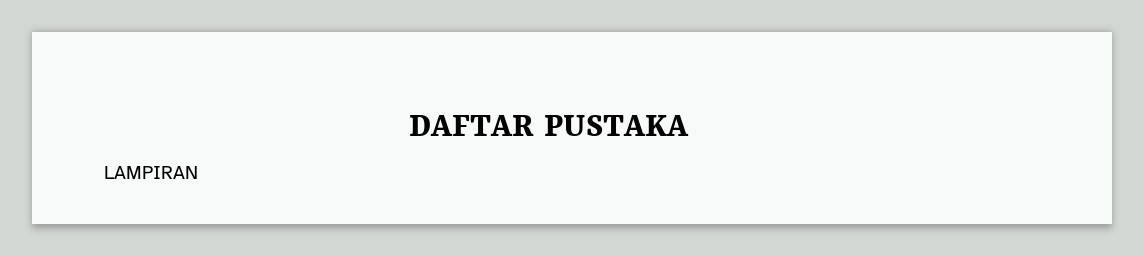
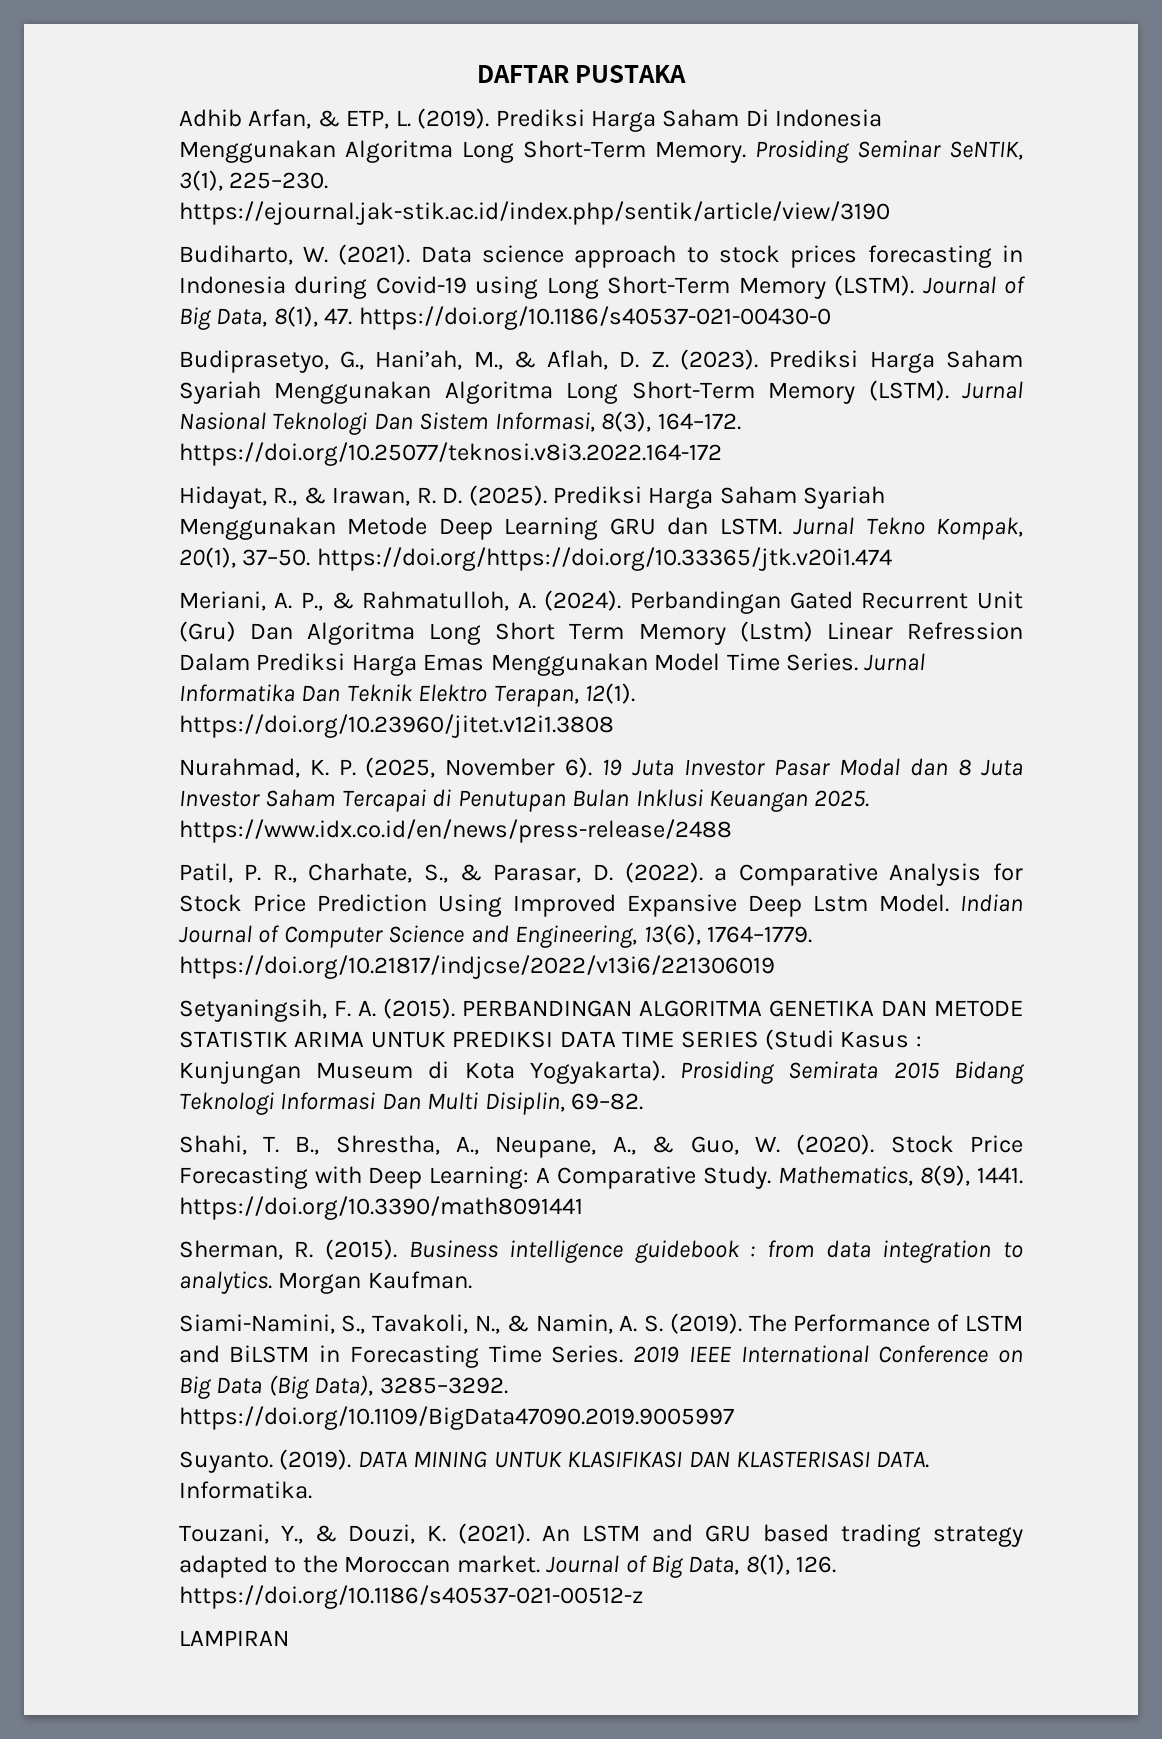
(689, 125) none -> [178,108,883,132] [178,140,1024,163] [178,170,329,191] [178,201,890,225] [178,244,1023,268] [178,275,1026,299] [178,306,831,330] [178,349,1023,373] [178,380,1024,404] [178,411,741,435] [178,442,722,466] [178,485,886,509] [178,517,1023,540] [178,547,892,571] [178,590,1023,614] [178,621,1024,645] [178,653,926,676] [178,683,636,707] [178,714,614,738] [178,757,1024,778] [178,789,870,812] [178,819,732,843] [178,862,1023,886] [178,894,1023,917] [178,924,812,948] [178,955,775,979] [178,998,1023,1022] [178,1029,922,1050] [178,1060,1024,1084] [178,1092,644,1115] [178,1134,1024,1158] [178,1165,1023,1189] [178,1196,583,1220] [178,1239,1023,1263] [178,1271,472,1294] [178,1313,1023,1334] [178,1345,1023,1368] [178,1375,508,1399] [178,1406,734,1430] [178,1449,930,1473] [178,1481,312,1499] [178,1523,1024,1547] [178,1554,837,1578] [178,1585,643,1609] // Adhib Arfan, & ETP, L. (2019). Prediksi Harga Saham Di Indonesia Menggunakan Algoritma Long Short-Term Memory. Prosiding Seminar SeNTIK, 3(1), 225–230. https://ejournal.jak-stik.ac.id/index.php/sentik/article/view/3190 // Budiharto, W. (2021). Data science approach to stock prices forecasting in Indonesia during Covid-19 using Long Short-Term Memory (LSTM). Journal of Big Data, 8(1), 47. https://doi.org/10.1186/s40537-021-00430-0 // Budiprasetyo, G., Hani’ah, M., & Aflah, D. Z. (2023). Prediksi Harga Saham Syariah Menggunakan Algoritma Long Short-Term Memory (LSTM). Jurnal Nasional Teknologi Dan Sistem Informasi, 8(3), 164–172. https://doi.org/10.25077/teknosi.v8i3.2022.164-172 // Hidayat, R., & Irawan, R. D. (2025). Prediksi Harga Saham Syariah Menggunakan Metode Deep Learning GRU dan LSTM. Jurnal Tekno Kompak, 20(1), 37–50. https://doi.org/https://doi.org/10.33365/jtk.v20i1.474 // Meriani, A. P., & Rahmatulloh, A. (2024). Perbandingan Gated Recurrent Unit (Gru) Dan Algoritma Long Short Term Memory (Lstm) Linear Refression Dalam Prediksi Harga Emas Menggunakan Model Time Series. Jurnal Informatika Dan Teknik Elektro Terapan, 12(1). https://doi.org/10.23960/jitet.v12i1.3808 // Nurahmad, K. P. (2025, November 6). 19 Juta Investor Pasar Modal dan 8 Juta Investor Saham Tercapai di Penutupan Bulan Inklusi Keuangan 2025. https://www.idx.co.id/en/news/press-release/2488 // Patil, P. R., Charhate, S., & Parasar, D. (2022). a Comparative Analysis for Stock Price Prediction Using Improved Expansive Deep Lstm Model. Indian Journal of Computer Science and Engineering, 13(6), 1764–1779. https://doi.org/10.21817/indjcse/2022/v13i6/221306019 // Setyaningsih, F. A. (2015). PERBANDINGAN ALGORITMA GENETIKA DAN METODE STATISTIK ARIMA UNTUK PREDIKSI DATA TIME SERIES (Studi Kasus : Kunjungan Museum di Kota Yogyakarta). Prosiding Semirata 2015 Bidang Teknologi Informasi Dan Multi Disiplin, 69–82. // Shahi, T. B., Shrestha, A., Neupane, A., & Guo, W. (2020). Stock Price Forecasting with Deep Learning: A Comparative Study. Mathematics, 8(9), 1441. https://doi.org/10.3390/math8091441 // Sherman, R. (2015). Business intelligence guidebook : from data integration to analytics. Morgan Kaufman. // Siami-Namini, S., Tavakoli, N., & Namin, A. S. (2019). The Performance of LSTM and BiLSTM in Forecasting Time Series. 2019 IEEE International Conference on Big Data (Big Data), 3285–3292. https://doi.org/10.1109/BigData47090.2019.9005997 // Suyanto. (2019). DATA MINING UNTUK KLASIFIKASI DAN KLASTERISASI DATA. Informatika. // Touzani, Y., & Douzi, K. (2021). An LSTM and GRU based trading strategy adapted to the Moroccan market. Journal of Big Data, 8(1), 126. https://doi.org/10.1186/s40537-021-00512-z

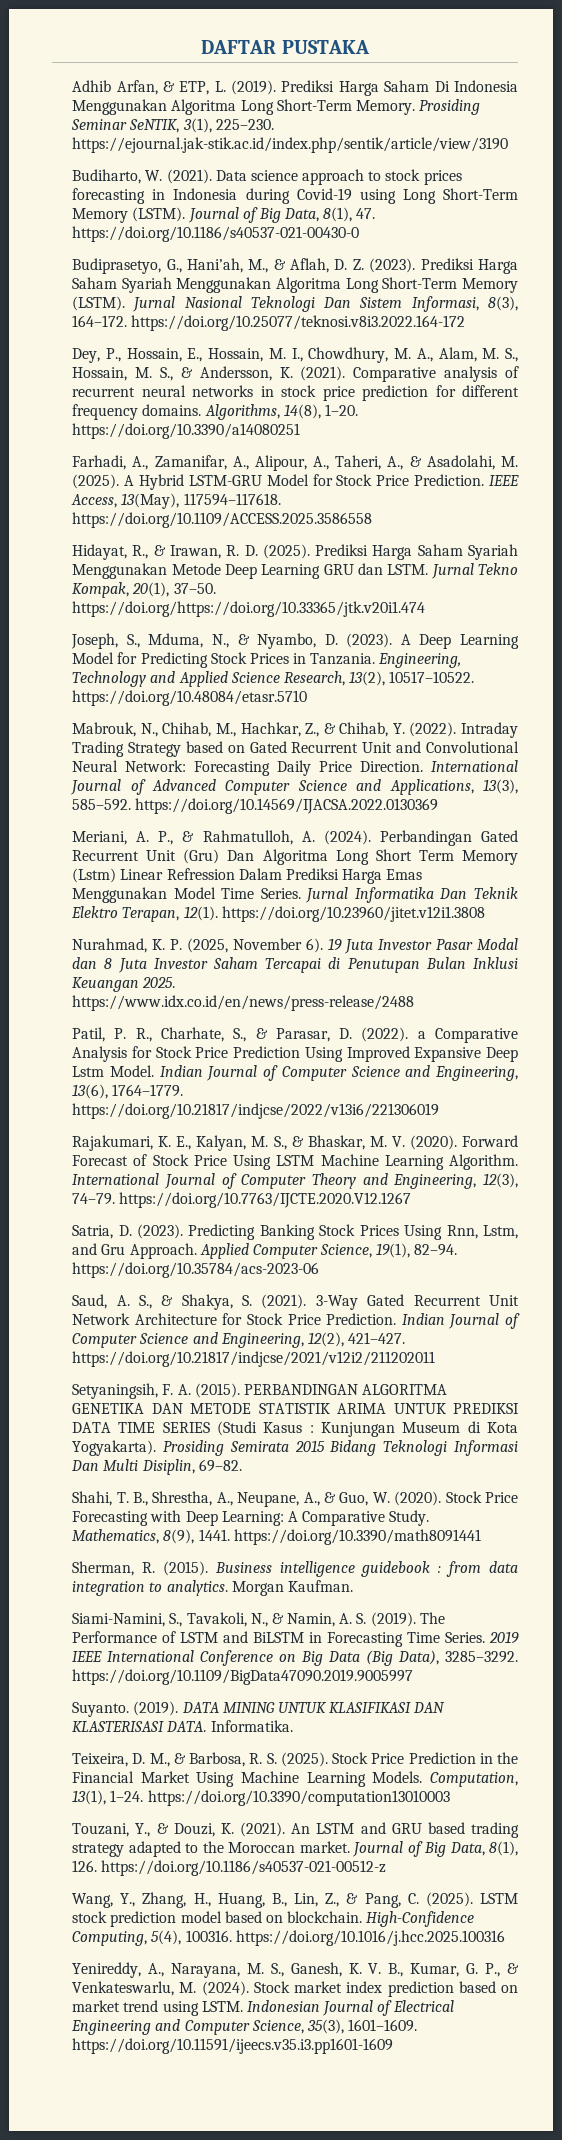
(722, 454) none -> [72,347,518,363] [72,366,519,382] [72,385,519,401] [72,404,358,420] [72,423,301,439] [72,455,518,471] [72,474,519,490] [71,493,281,509] [72,512,373,528] // Dey, P., Hossain, E., Hossain, M. I., Chowdhury, M. A., Alam, M. S., Hossain, M. S., & Andersson, K. (2021). Comparative analysis of recurrent neural networks in stock price prediction for different frequency domains. Algorithms, 14(8), 1–20. https://doi.org/10.3390/a14080251 // Farhadi, A., Zamanifar, A., Alipour, A., Taheri, A., & Asadolahi, M. (2025). A Hybrid LSTM-GRU Model for Stock Price Prediction. IEEE Access, 13(May), 117594–117618. https://doi.org/10.1109/ACCESS.2025.3586558
(892, 559) none -> [71,633,520,649] [72,652,462,668] [72,671,475,687] [72,690,308,706] [72,722,519,738] [72,741,519,757] [72,760,518,776] [70,779,518,795] [72,798,439,814] // Joseph, S., Mduma, N., & Nyambo, D. (2023). A Deep Learning Model for Predicting Stock Prices in Tanzania. Engineering, Technology and Applied Science Research, 13(2), 10517–10522. https://doi.org/10.48084/etasr.5710 // Mabrouk, N., Chihab, M., Hachkar, Z., & Chihab, Y. (2022). Intraday Trading Strategy based on Gated Recurrent Unit and Convolutional Neural Network: Forecasting Daily Price Direction. International Journal of Advanced Computer Science and Applications, 13(3), 585–592. https://doi.org/10.14569/IJACSA.2022.0130369
(775, 967) none -> [72,1135,518,1151] [72,1154,518,1170] [72,1173,518,1189] [72,1192,412,1208] [72,1224,518,1240] [72,1243,458,1259] [72,1262,320,1278] [72,1294,519,1310] [72,1313,520,1329] [72,1332,406,1348] [72,1351,436,1367] // Rajakumari, K. E., Kalyan, M. S., & Bhaskar, M. V. (2020). Forward Forecast of Stock Price Using LSTM Machine Learning Algorithm. International Journal of Computer Theory and Engineering, 12(3), 74–79. https://doi.org/10.7763/IJCTE.2020.V12.1267 // Satria, D. (2023). Predicting Banking Stock Prices Using Rnn, Lstm, and Gru Approach. Applied Computer Science, 19(1), 82–94. https://doi.org/10.35784/acs-2023-06 // Saud, A. S., & Shakya, S. (2021). 3-Way Gated Recurrent Unit Network Architecture for Stock Price Prediction. Indian Journal of Computer Science and Engineering, 12(2), 421–427. https://doi.org/10.21817/indjcse/2021/v12i2/211202011
(312, 1490) none -> [72,1752,518,1767] [72,1771,518,1787] [72,1790,450,1806] // Teixeira, D. M., & Barbosa, R. S. (2025). Stock Price Prediction in the Financial Market Using Machine Learning Models. Computation, 13(1), 1–24. https://doi.org/10.3390/computation13010003
[178,1630,289,1646] LAMPIRAN -> [72,1892,518,1908] [72,1911,475,1927] [72,1930,505,1946] [72,1962,519,1978] [72,1981,518,1997] [72,2000,455,2016] [71,2019,418,2035] [72,2038,394,2054] Wang, Y., Zhang, H., Huang, B., Lin, Z., & Pang, C. (2025). LSTM stock prediction model based on blockchain. High-Confidence Computing, 5(4), 100316. https://doi.org/10.1016/j.hcc.2025.100316 // Yenireddy, A., Narayana, M. S., Ganesh, K. V. B., Kumar, G. P., & Venkateswarlu, M. (2024). Stock market index prediction based on market trend using LSTM. Indonesian Journal of Electrical Engineering and Computer Science, 35(3), 1601–1609. https://doi.org/10.11591/ijeecs.v35.i3.pp1601-1609

